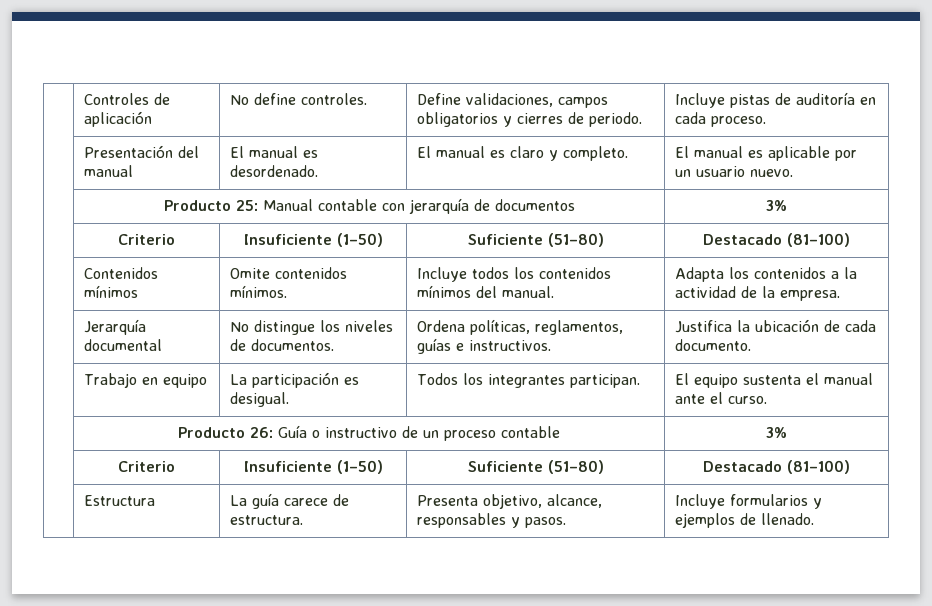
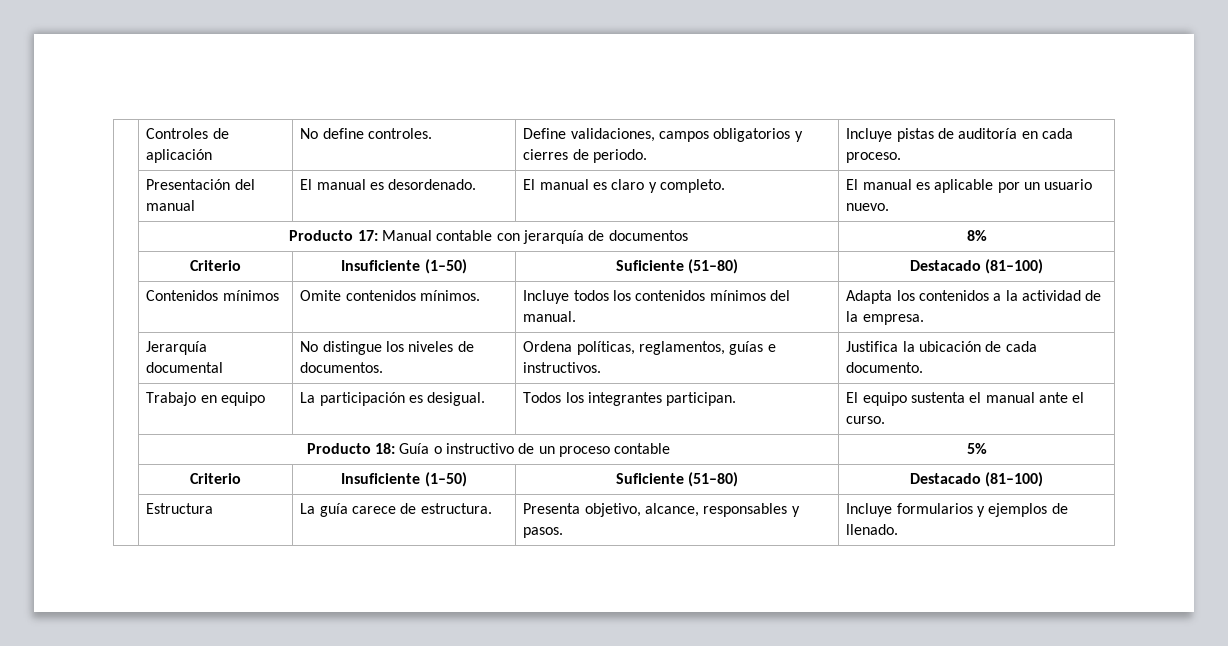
[235,200,258,211] 25: -> [357,230,378,241] 17:
[765,200,787,211] 3% -> [966,230,987,241] 8%
[250,427,273,438] 26: -> [375,443,396,454] 18:
[765,427,787,438] 3% -> [966,443,987,454] 5%

